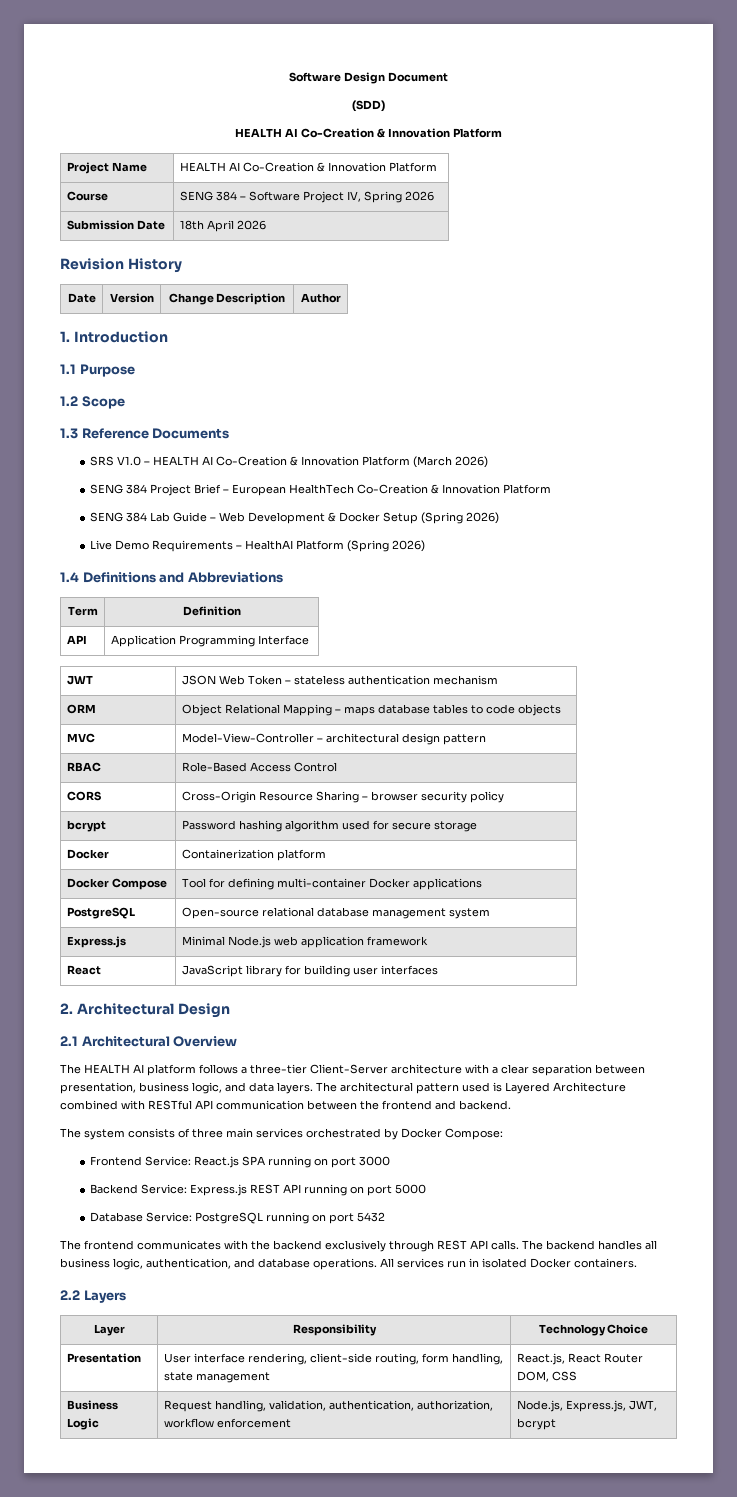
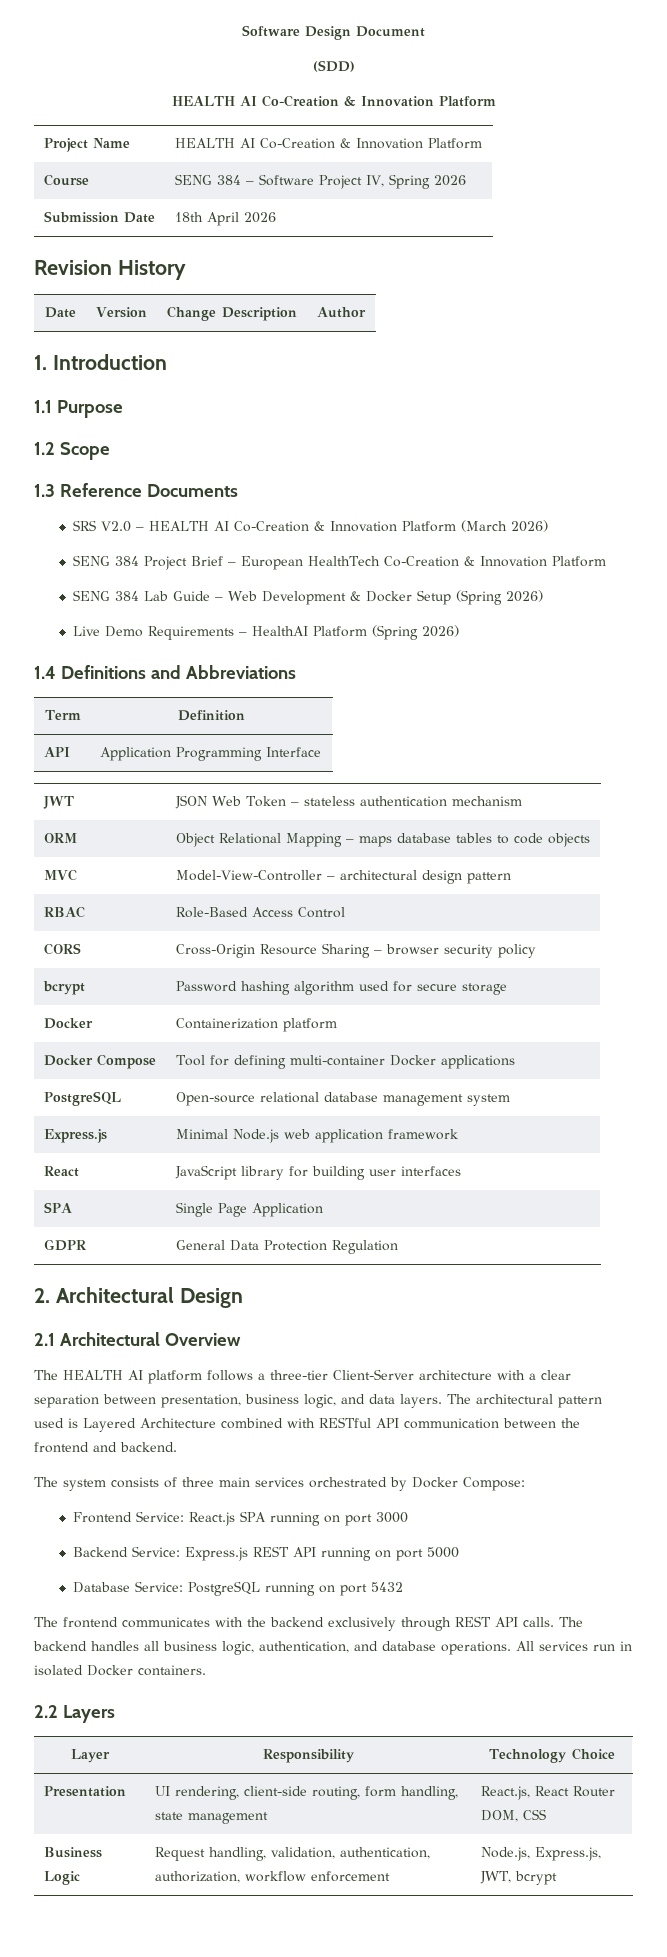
[117,456,142,466] V1.0 -> [100,521,131,532] V2.0
(438, 970) none -> [43,1202,72,1213] [175,1202,323,1217] [43,1239,86,1251] [175,1240,398,1254] // SPA | Single Page Application // GDPR | General Data Protection Regulation
[163,1353,245,1363] User interface -> [154,1786,170,1796] UI

